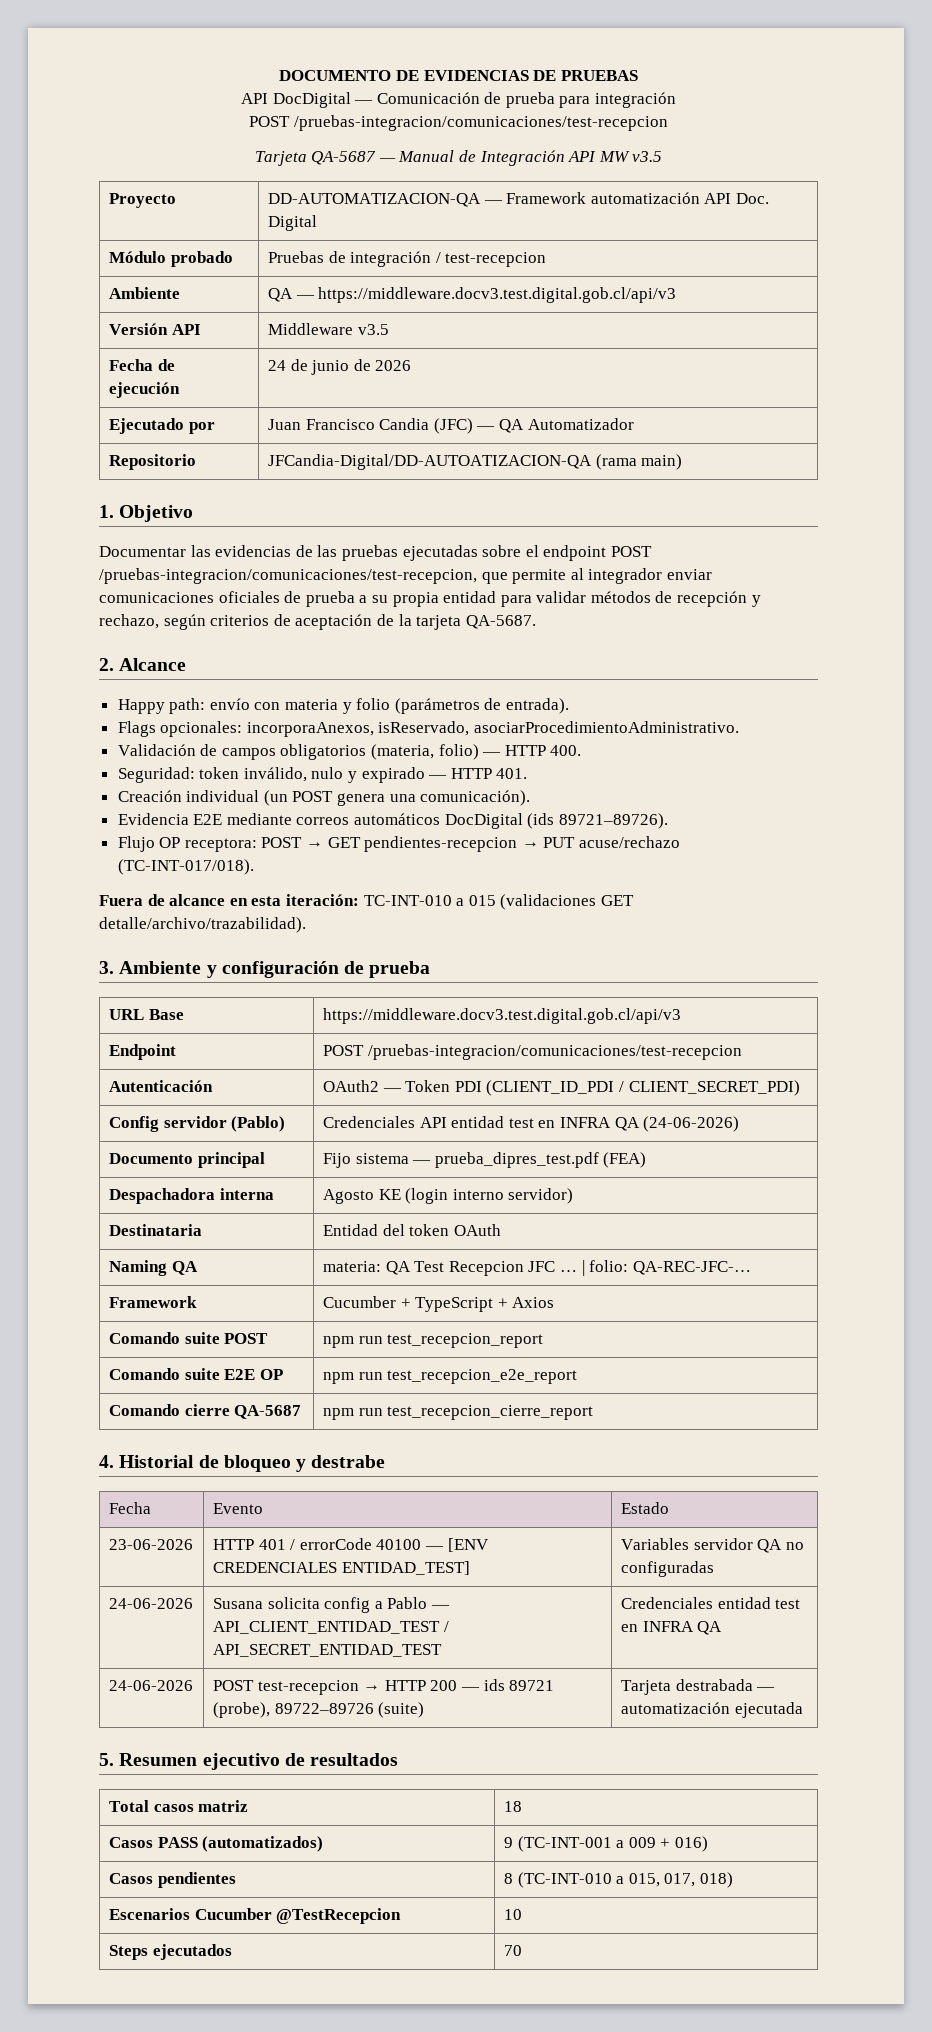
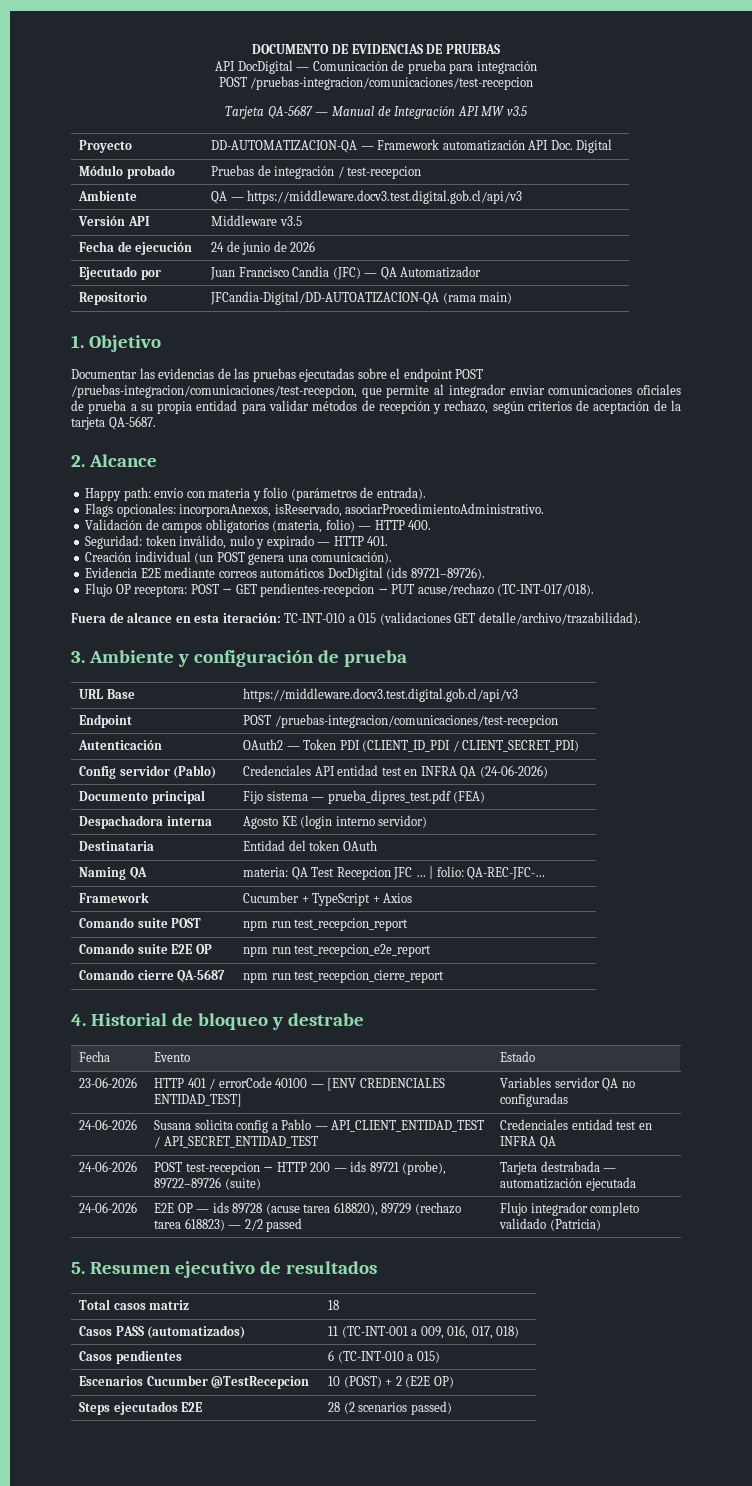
(803, 1710) none -> [79,1202,138,1213] [154,1202,461,1216] [154,1218,303,1232] [500,1202,640,1216] [499,1218,601,1231] // 24-06-2026 | E2E OP — ids 89728 (acuse tarea 618820), 89729 (rechazo tarea 618823) — 2/2 passed | Flujo integrador completo validado (Patricia)
[503,1837,513,1848] 9 -> [328,1326,339,1336] 11
[628,1836,708,1852] 009 + 016) -> [420,1325,520,1339] 009, 016, 017, 018)
[503,1873,513,1884] 8 -> [328,1350,335,1361] 6
[628,1872,733,1888] 015, 017, 018) -> [416,1351,440,1363] 015)
[108,1944,232,1960] [503,1945,522,1956] // Steps ejecutados | 70 -> [343,1376,454,1388] [79,1401,203,1415] [328,1401,452,1415] (POST) + 2 (E2E OP) // Steps ejecutados E2E | 28 (2 scenarios passed)

